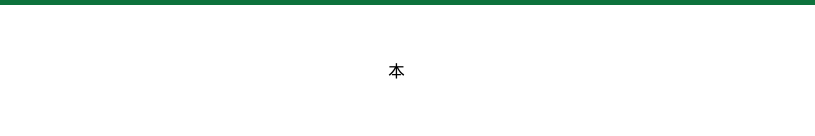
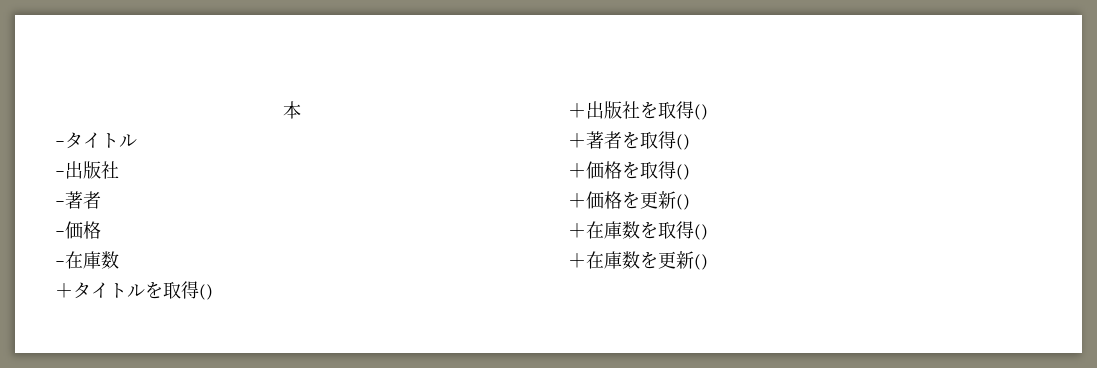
(405, 71) none -> [55,132,137,149] [55,161,119,179] [55,191,101,209] [55,221,101,239] [55,251,119,269] [55,281,213,300] [568,101,708,120] [568,131,690,150] [568,161,690,180] [568,191,690,210] [568,221,708,240] [568,251,708,270] // −タイトル // −出版社 // −著者 // −価格 // −在庫数 // ＋タイトルを取得() // ＋出版社を取得() // ＋著者を取得() // ＋価格を取得() // ＋価格を更新() // ＋在庫数を取得() // ＋在庫数を更新()

